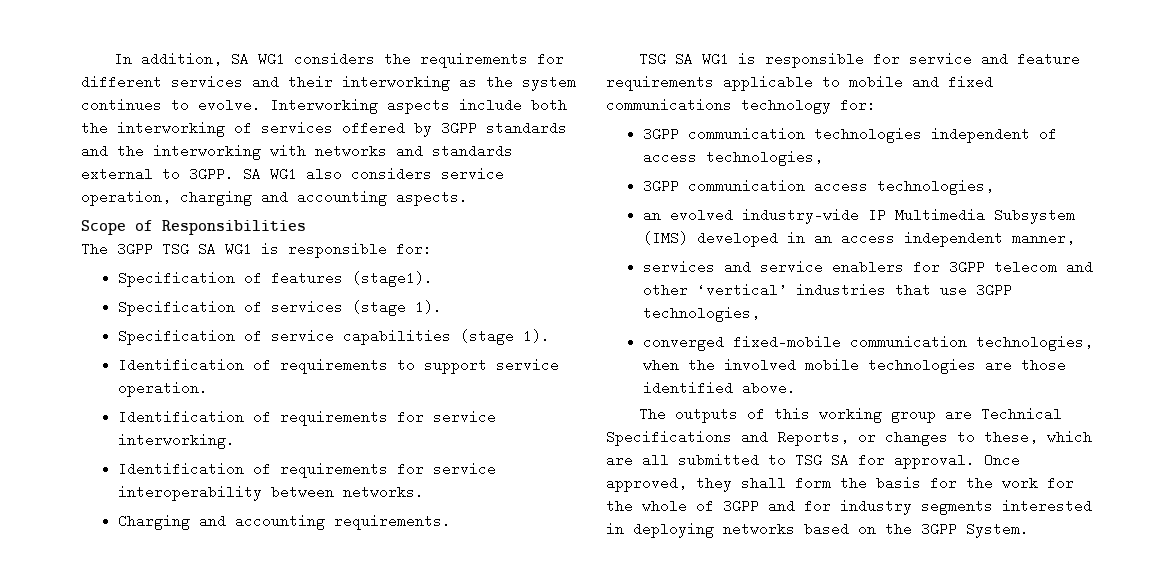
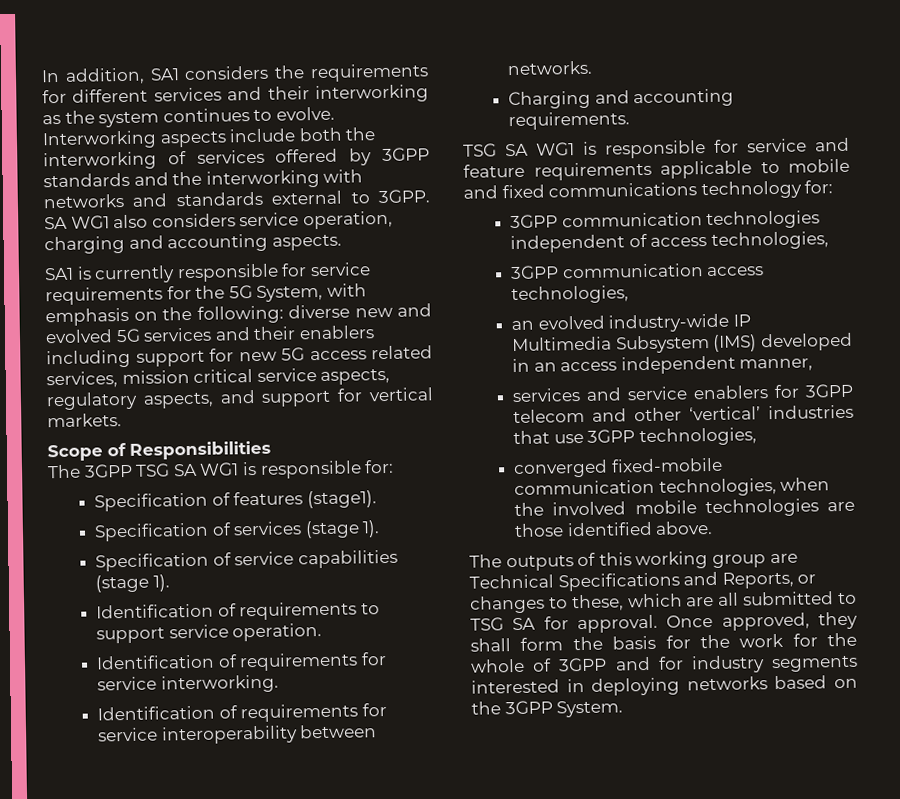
[231,52,286,66] SA WG1 -> [149,68,180,81] SA1
(468, 198) none -> [44,262,371,284] [45,283,367,306] [45,303,432,327] [45,325,375,344] [46,345,433,369] [46,368,391,389] [46,387,435,411] [47,413,122,428] // SA1 is currently responsible for service requirements for the 5G System, with emphasis on the following: diverse new and evolved 5G services and their enablers including support for new 5G access related services, mission critical service aspects, regulatory aspects, and support for vertical markets.

